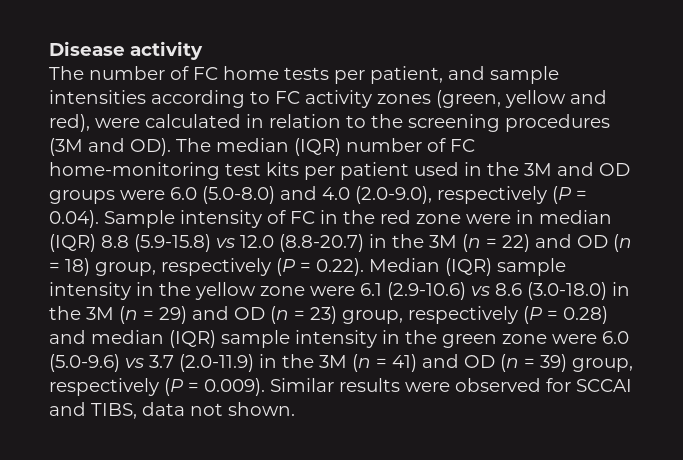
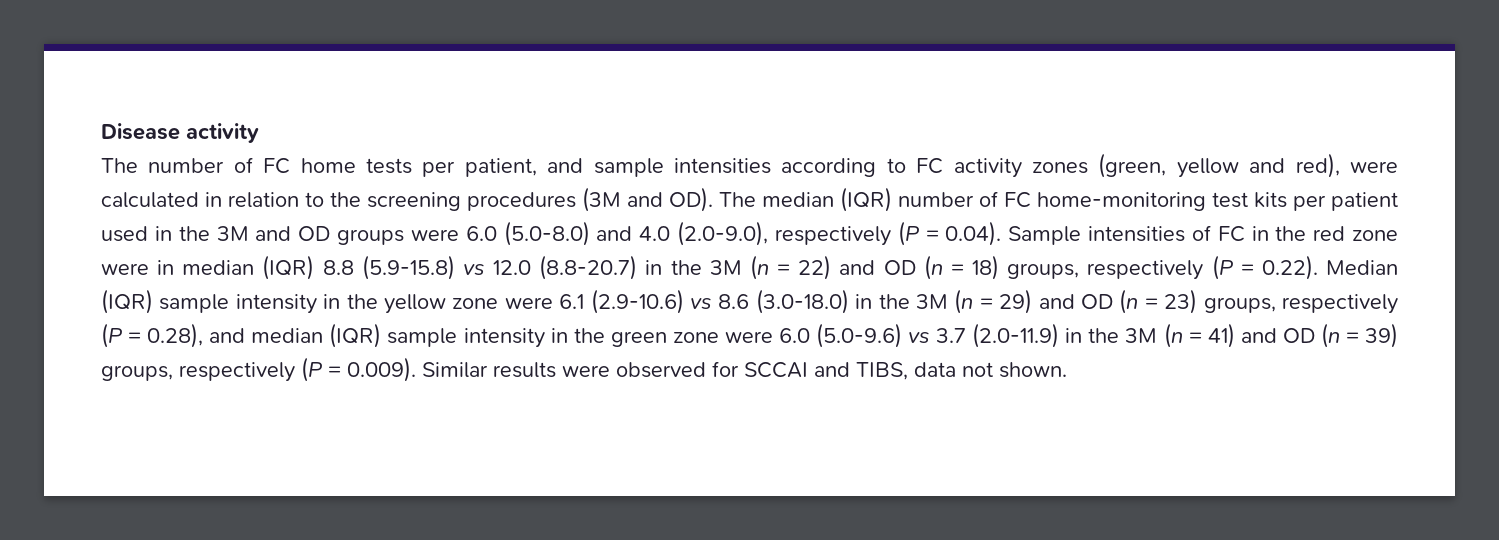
[180,210,262,228] intensity -> [1088,226,1186,242] intensities
[95,262,156,276] group, -> [1007,263,1080,279] groups,
[342,306,608,324] group, respectively (P = 0.28) -> [1203,294,1398,314] [101,323,204,348] groups, respectively (P = 0.28),
[572,358,633,372] group, -> [101,365,173,381] groups,

